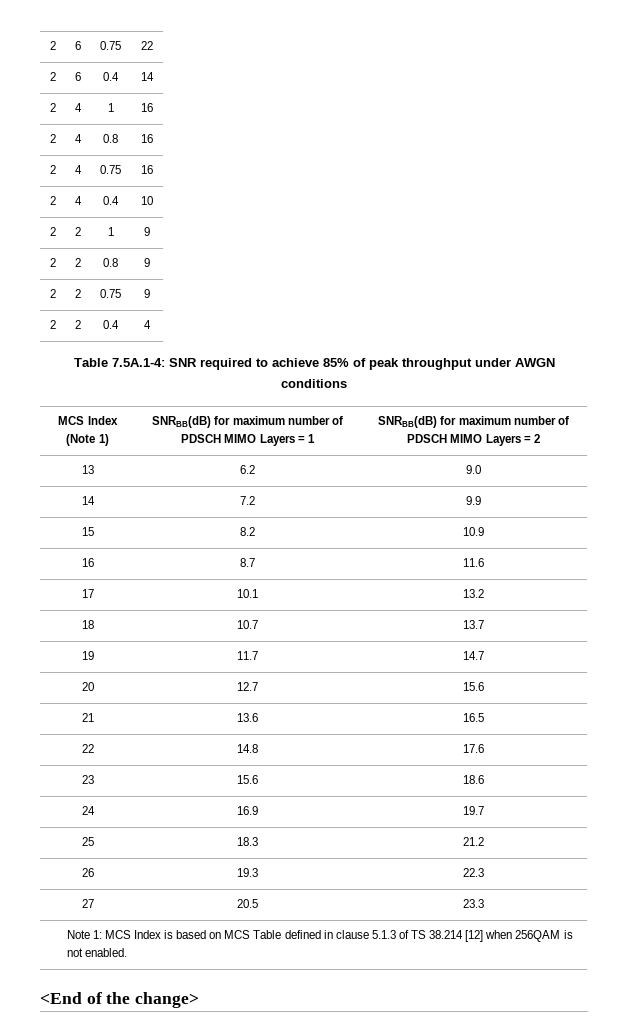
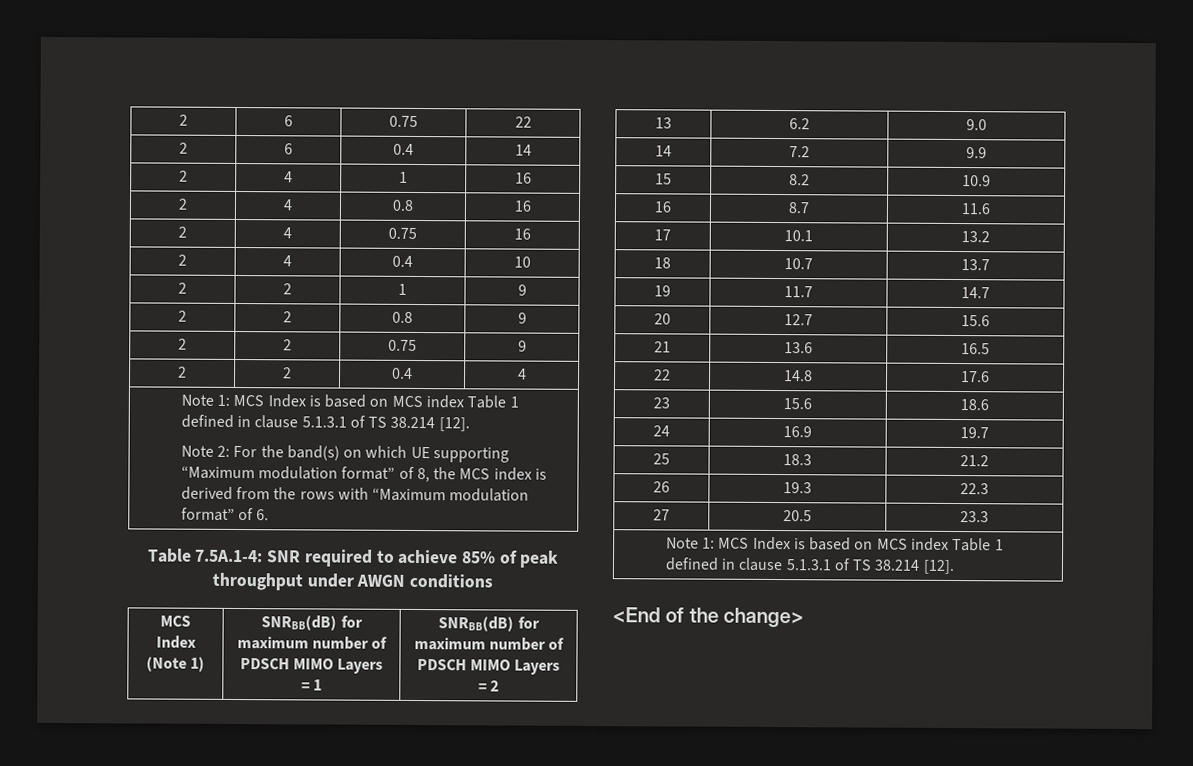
(151, 324) none -> [180,394,519,409] [180,414,470,432] [180,445,510,463] [180,465,548,483] [180,486,530,502] [180,507,270,521] // Note 1: MCS Index is based on MCS index Table 1 defined in clause 5.1.3.1 of TS 38.214 [12]. // Note 2: For the band(s) on which UE supporting “Maximum modulation format” of 8, the MCS index is derived from the rows with “Maximum modulation format” of 6.
[253,930,573,942] [66,948,127,957] Table defined in clause 5.1.3 of TS 38.214 [12] when 256QAM is not enabled. -> [911,537,1004,552] [664,557,955,574] index Table 1 defined in clause 5.1.3.1 of TS 38.214 [12].

